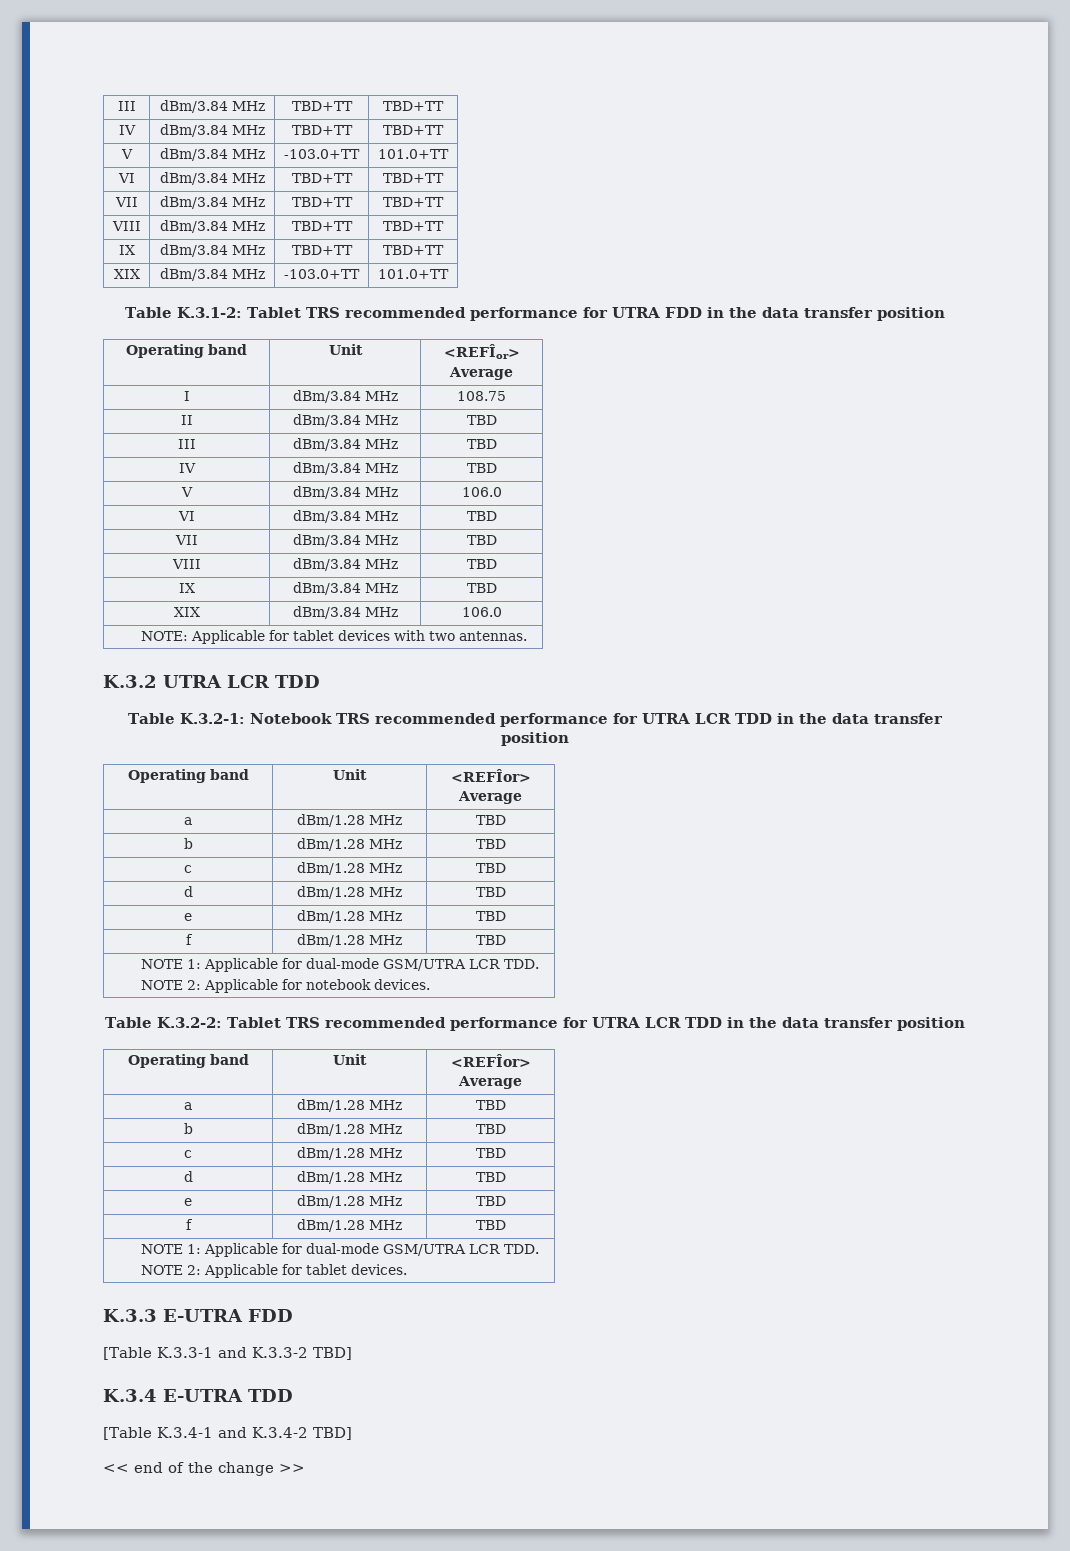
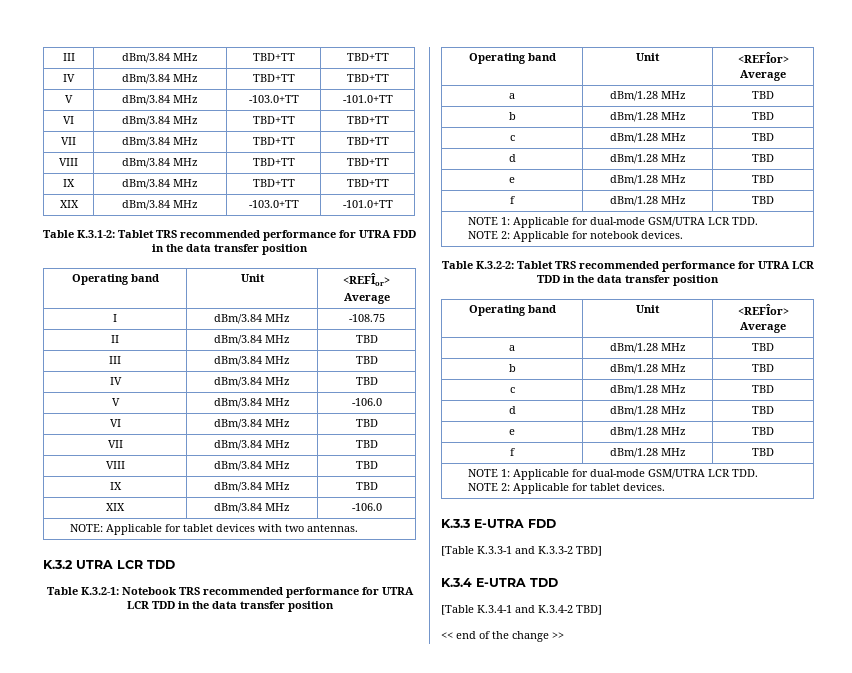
[378,149,449,159] 101.0+TT -> [342,95,393,103] -101.0+TT
[378,269,449,279] 101.0+TT -> [342,200,393,208] -101.0+TT
[457,391,506,401] 108.75 -> [348,314,385,322] -108.75
[461,487,502,497] 106.0 -> [351,398,382,406] -106.0
[461,607,502,617] 106.0 -> [351,503,382,511] -106.0

